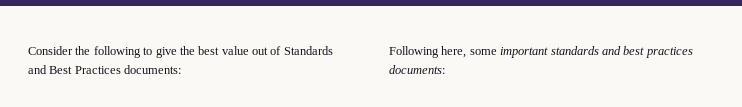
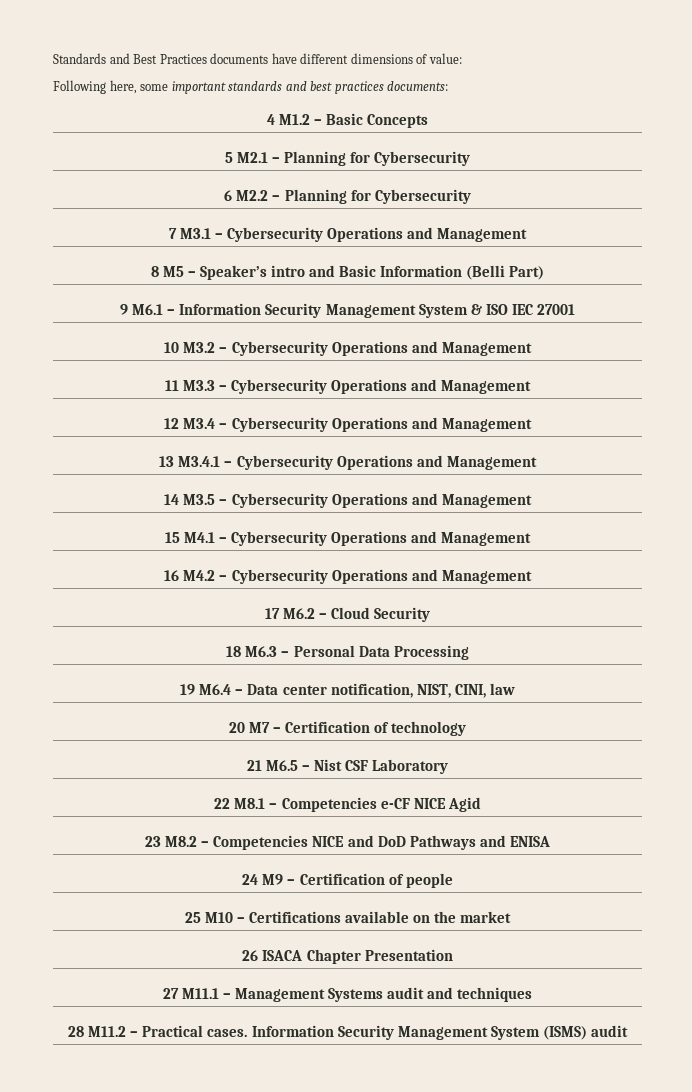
[28,46,333,58] [28,65,182,74] Consider the following to give the best value out of Standards and Best Practices documents: -> [53,53,462,64] Standards and Best Practices documents have different dimensions of value:
(445, 69) none -> [266,113,429,128] [224,151,471,166] [224,189,471,204] [168,227,528,242] [150,265,545,280] [120,303,575,318] [164,341,532,356] [164,379,532,394] [164,417,532,432] [159,455,537,470] [164,493,532,508] [164,531,532,546] [164,569,532,584] [264,607,431,622] [226,645,469,660] [180,683,515,698] [228,721,467,736] [246,759,449,774] [214,797,481,812] [145,835,550,850] [242,873,453,888] [184,911,512,923] [242,949,453,964] [162,987,533,1002] [68,1025,628,1040] // 4 M1.2 – Basic Concepts // 5 M2.1 – Planning for Cybersecurity // 6 M2.2 – Planning for Cybersecurity // 7 M3.1 – Cybersecurity Operations and Management // 8 M5 – Speaker’s intro and Basic Information (Belli Part) // 9 M6.1 – Information Security Management System & ISO IEC 27001 // 10 M3.2 – Cybersecurity Operations and Management // 11 M3.3 – Cybersecurity Operations and Management // 12 M3.4 – Cybersecurity Operations and Management // 13 M3.4.1 – Cybersecurity Operations and Management // 14 M3.5 – Cybersecurity Operations and Management // 15 M4.1 – Cybersecurity Operations and Management // 16 M4.2 – Cybersecurity Operations and Management // 17 M6.2 – Cloud Security // 18 M6.3 – Personal Data Processing // 19 M6.4 – Data center notification, NIST, CINI, law // 20 M7 – Certification of technology // 21 M6.5 – Nist CSF Laboratory // 22 M8.1 – Competencies e-CF NICE Agid // 23 M8.2 – Competencies NICE and DoD Pathways and ENISA // 24 M9 – Certification of people // 25 M10 – Certifications available on the market // 26 ISACA Chapter Presentation // 27 M11.1 – Management Systems audit and techniques // 28 M11.2 – Practical cases. Information Security Management System (ISMS) audit

